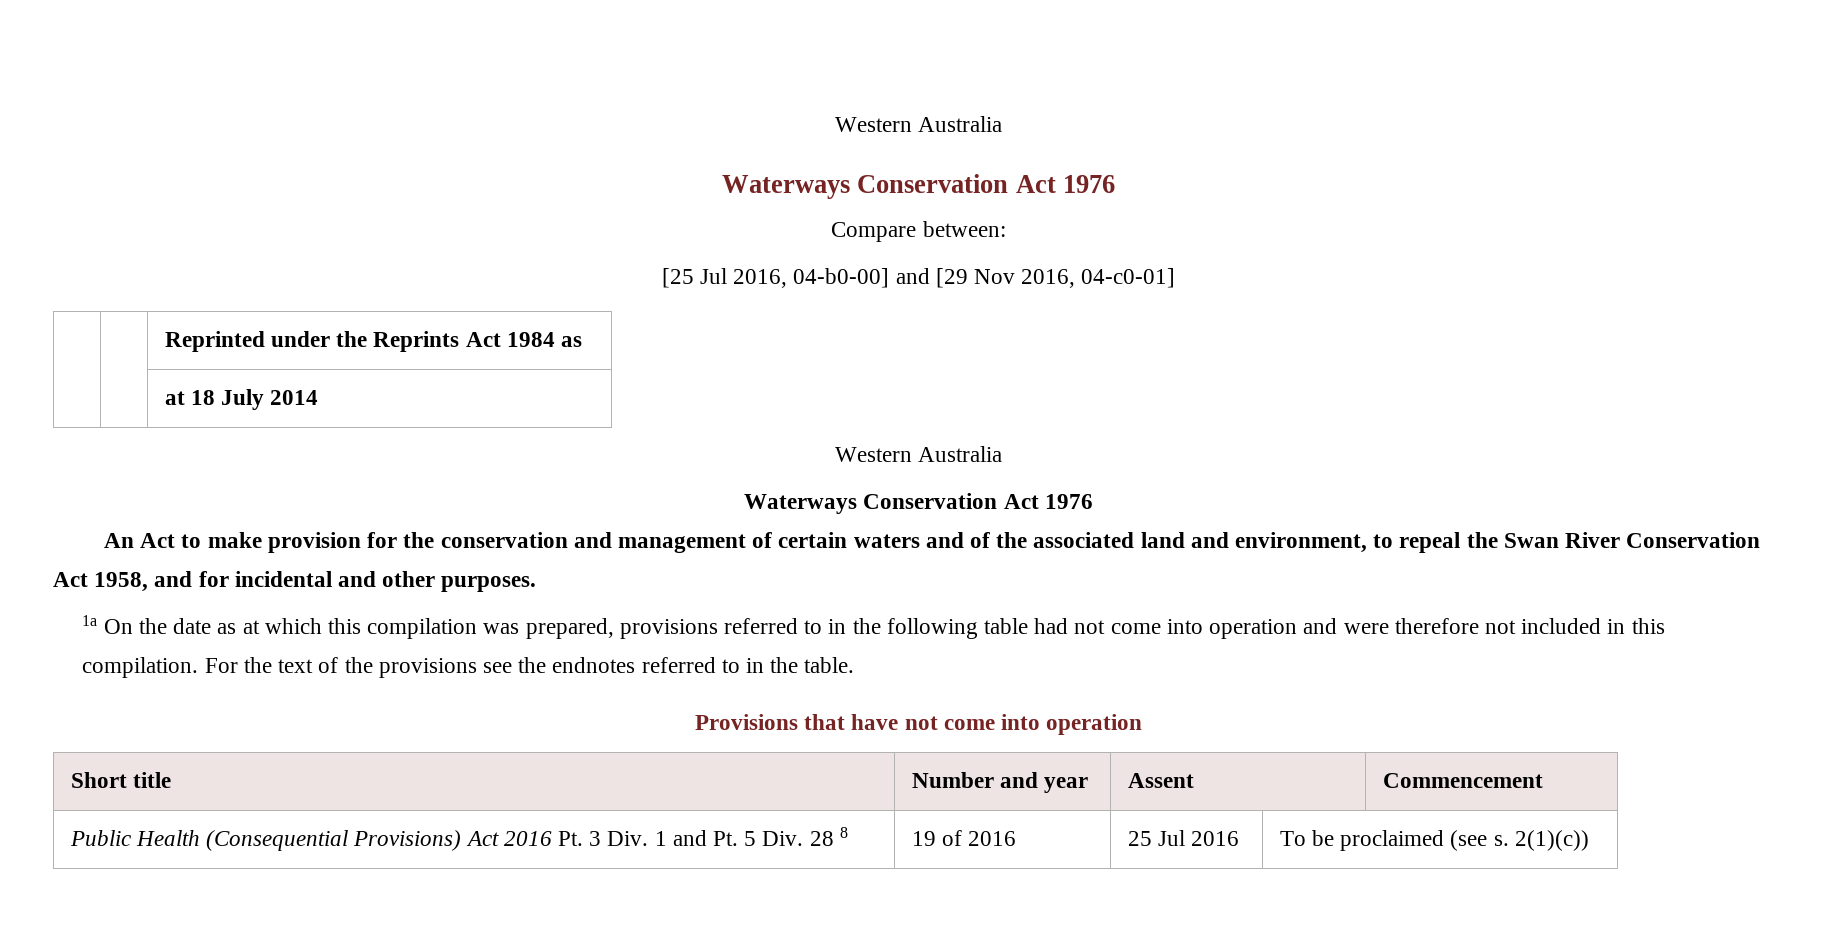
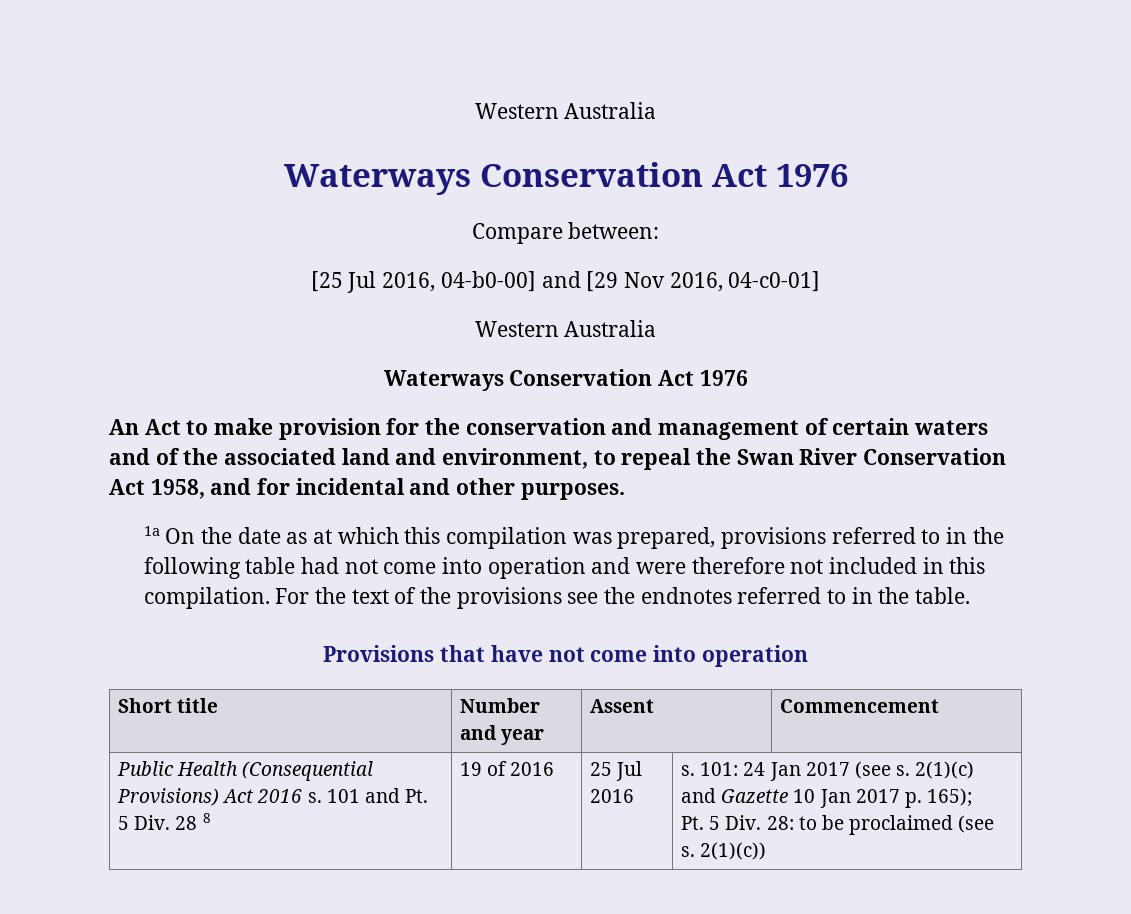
[164,331,583,352] [164,389,319,410] // | | Reprinted under the Reprints Act 1984 as // | | at 18 July 2014 -> (821, 281) none
[558,831,667,846] Pt. 3 Div. 1 -> [307,789,360,803] s. 101
[1279,831,1306,846] To -> [681,761,975,781] [681,788,972,808] [681,815,817,830] s. 101: 24 Jan 2017 (see s. 2(1)(c) and Gazette 10 Jan 2017 p. 165); // Pt. 5 Div. 28: to

